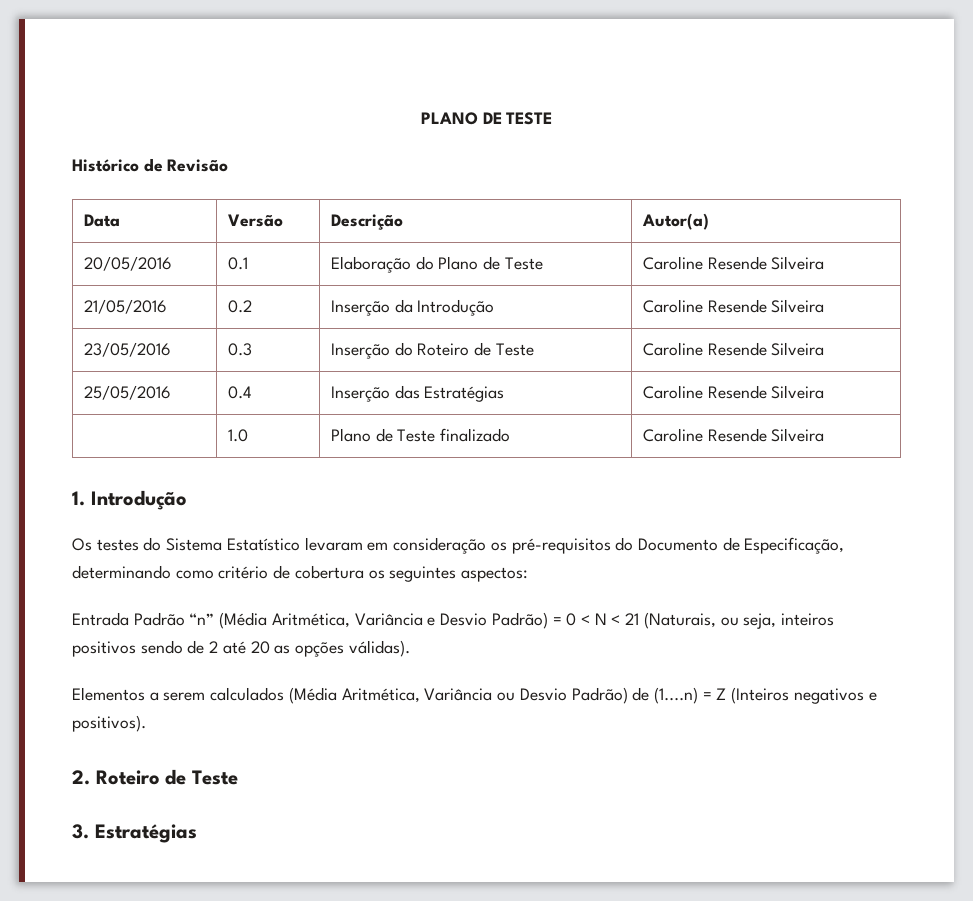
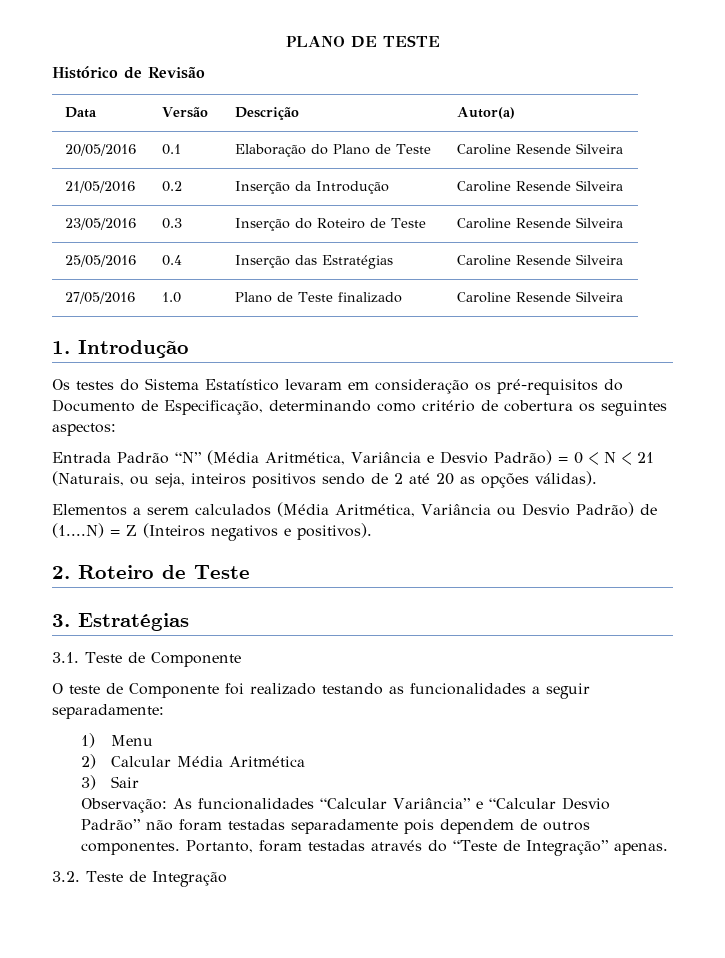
(825, 392) none -> [64,292,135,304] 27/05/2016
[189,613,215,625] “n” -> [175,452,201,463] “N”
[653,687,698,704] (1....n) -> [52,523,104,538] (1....N)
(197, 833) none -> [52,652,241,667] [52,683,590,699] [52,704,164,719] [81,733,153,748] [81,754,305,769] [81,775,139,790] [81,797,611,813] [81,819,591,834] [81,840,669,856] [52,871,227,887] // 3.1. Teste de Componente // O teste de Componente foi realizado testando as funcionalidades a seguir separadamente: // 1) Menu // 2) Calcular Média Aritmética // 3) Sair // Observação: As funcionalidades “Calcular Variância” e “Calcular Desvio Padrão” não foram testadas separadamente pois dependem de outros componentes. Portanto, foram testadas através do “Teste de Integração” apenas. // 3.2. Teste de Integração

